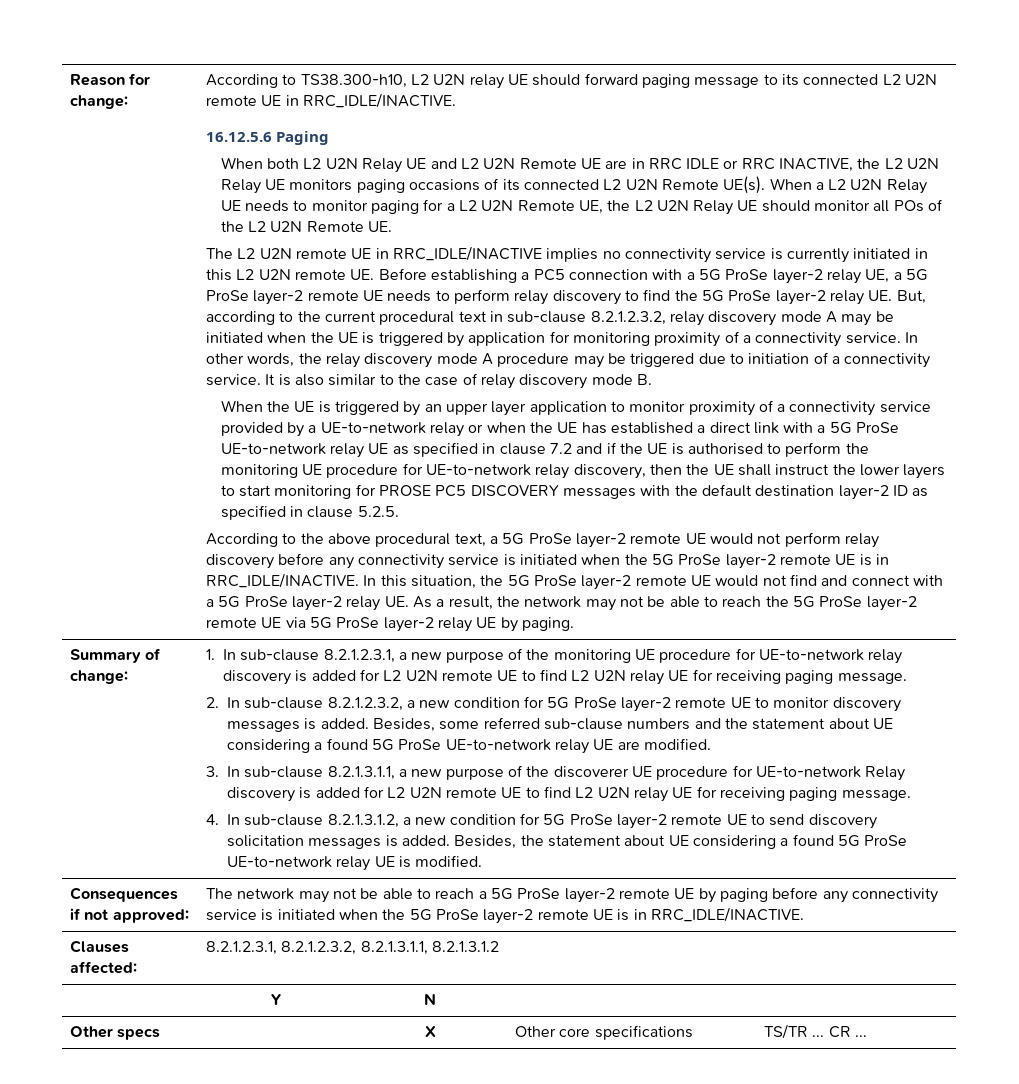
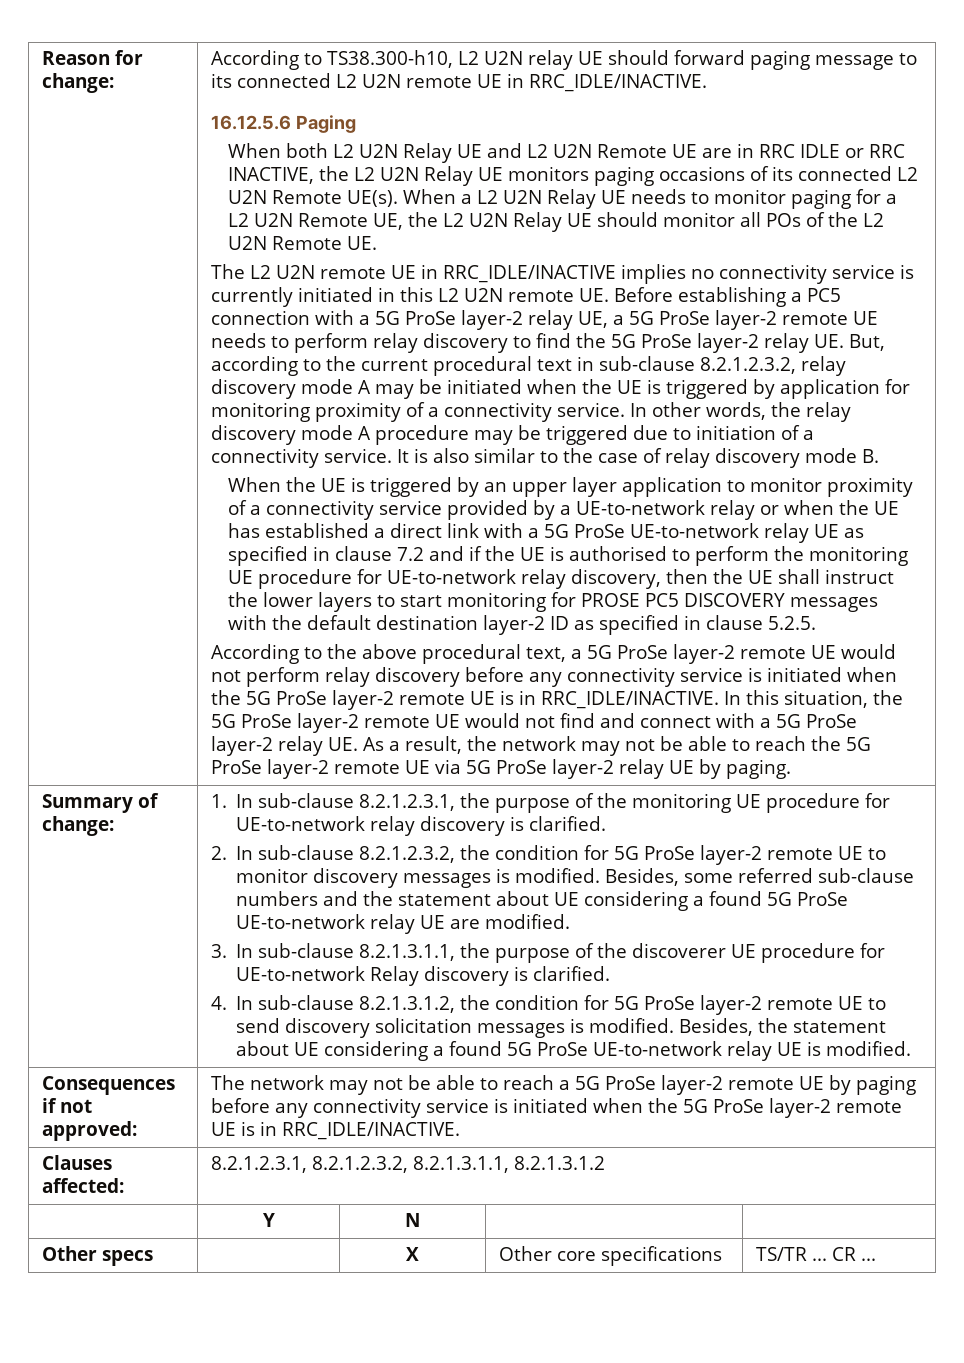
[399,652,443,660] a new -> [459,793,490,808] the
[311,669,907,685] added for L2 U2N remote UE to find L2 U2N relay UE for receiving paging message. -> [528,816,606,831] clarified.
[407,700,451,708] a new -> [459,845,490,860] the
[320,718,369,729] added. -> [514,868,600,883] modified.
[399,769,443,777] a new -> [459,943,490,958] the
[315,786,911,802] added for L2 U2N remote UE to find L2 U2N relay UE for receiving paging message. -> [532,966,610,981] clarified.
[403,817,447,825] a new -> [459,995,490,1010] the
[402,835,451,846] added. -> [588,1018,674,1033] modified.

